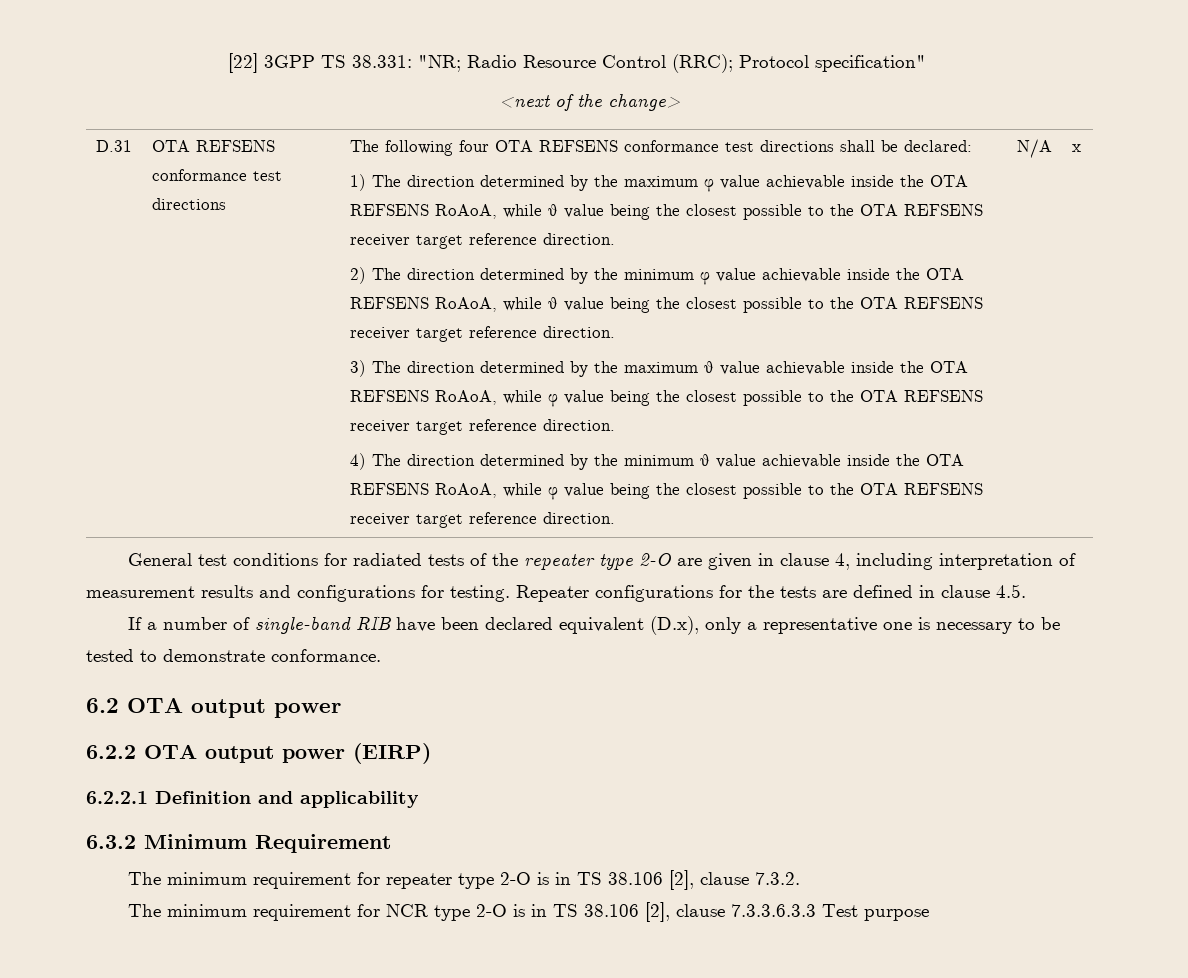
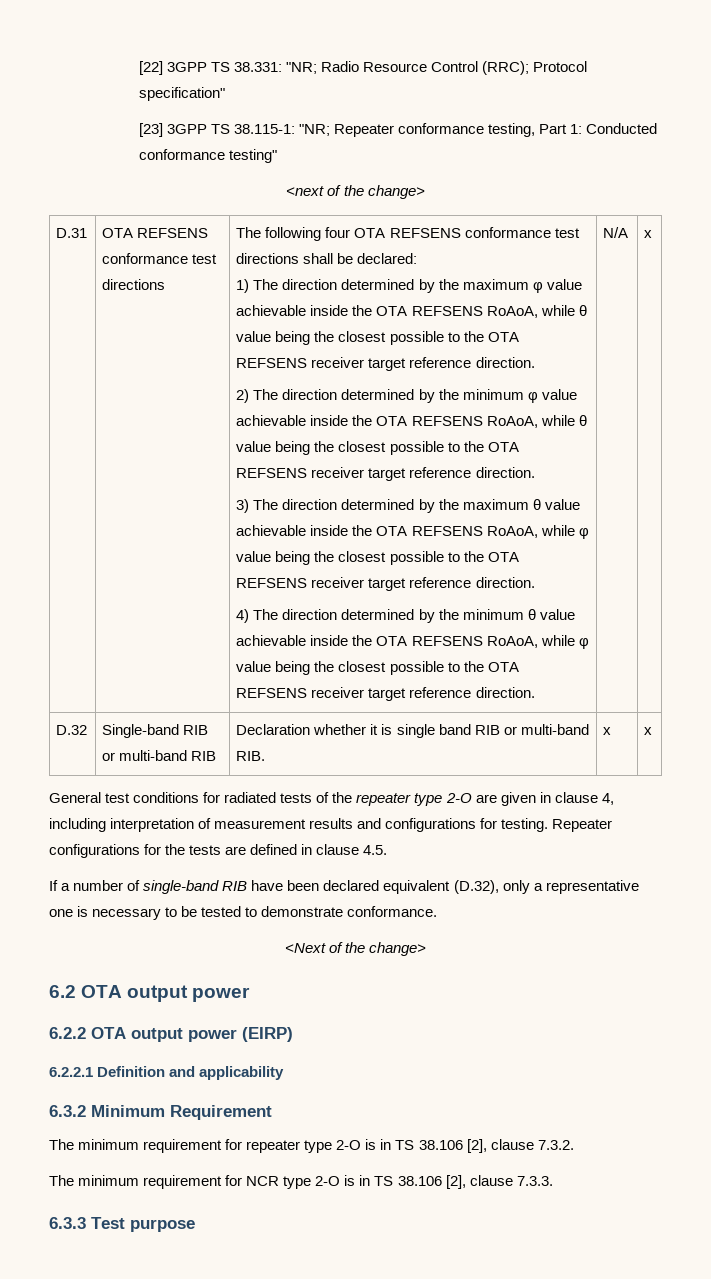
(927, 63) none -> [138,123,658,137] [138,149,277,163] // [23] 3GPP TS 38.115-1: "NR; Repeater conformance testing, Part 1: Conducted conformance testing"
(1081, 148) none -> [56,725,88,735] [102,724,209,738] [102,750,217,761] [236,724,589,738] [236,751,266,761] [603,727,612,735] [644,727,653,735] // D.32 | Single-band RIB or multi-band RIB | Declaration whether it is single band RIB or multi-band RIB. | x | x
[650,616,700,635] (D.x), -> [453,880,499,894] (D.32),
(381, 655) none -> [284,942,427,956] // <Next of the change>
[731,904,817,917] 7.3.3.6.3.3 -> [516,1176,553,1186] [49,1217,86,1229] 7.3.3. // 6.3.3

